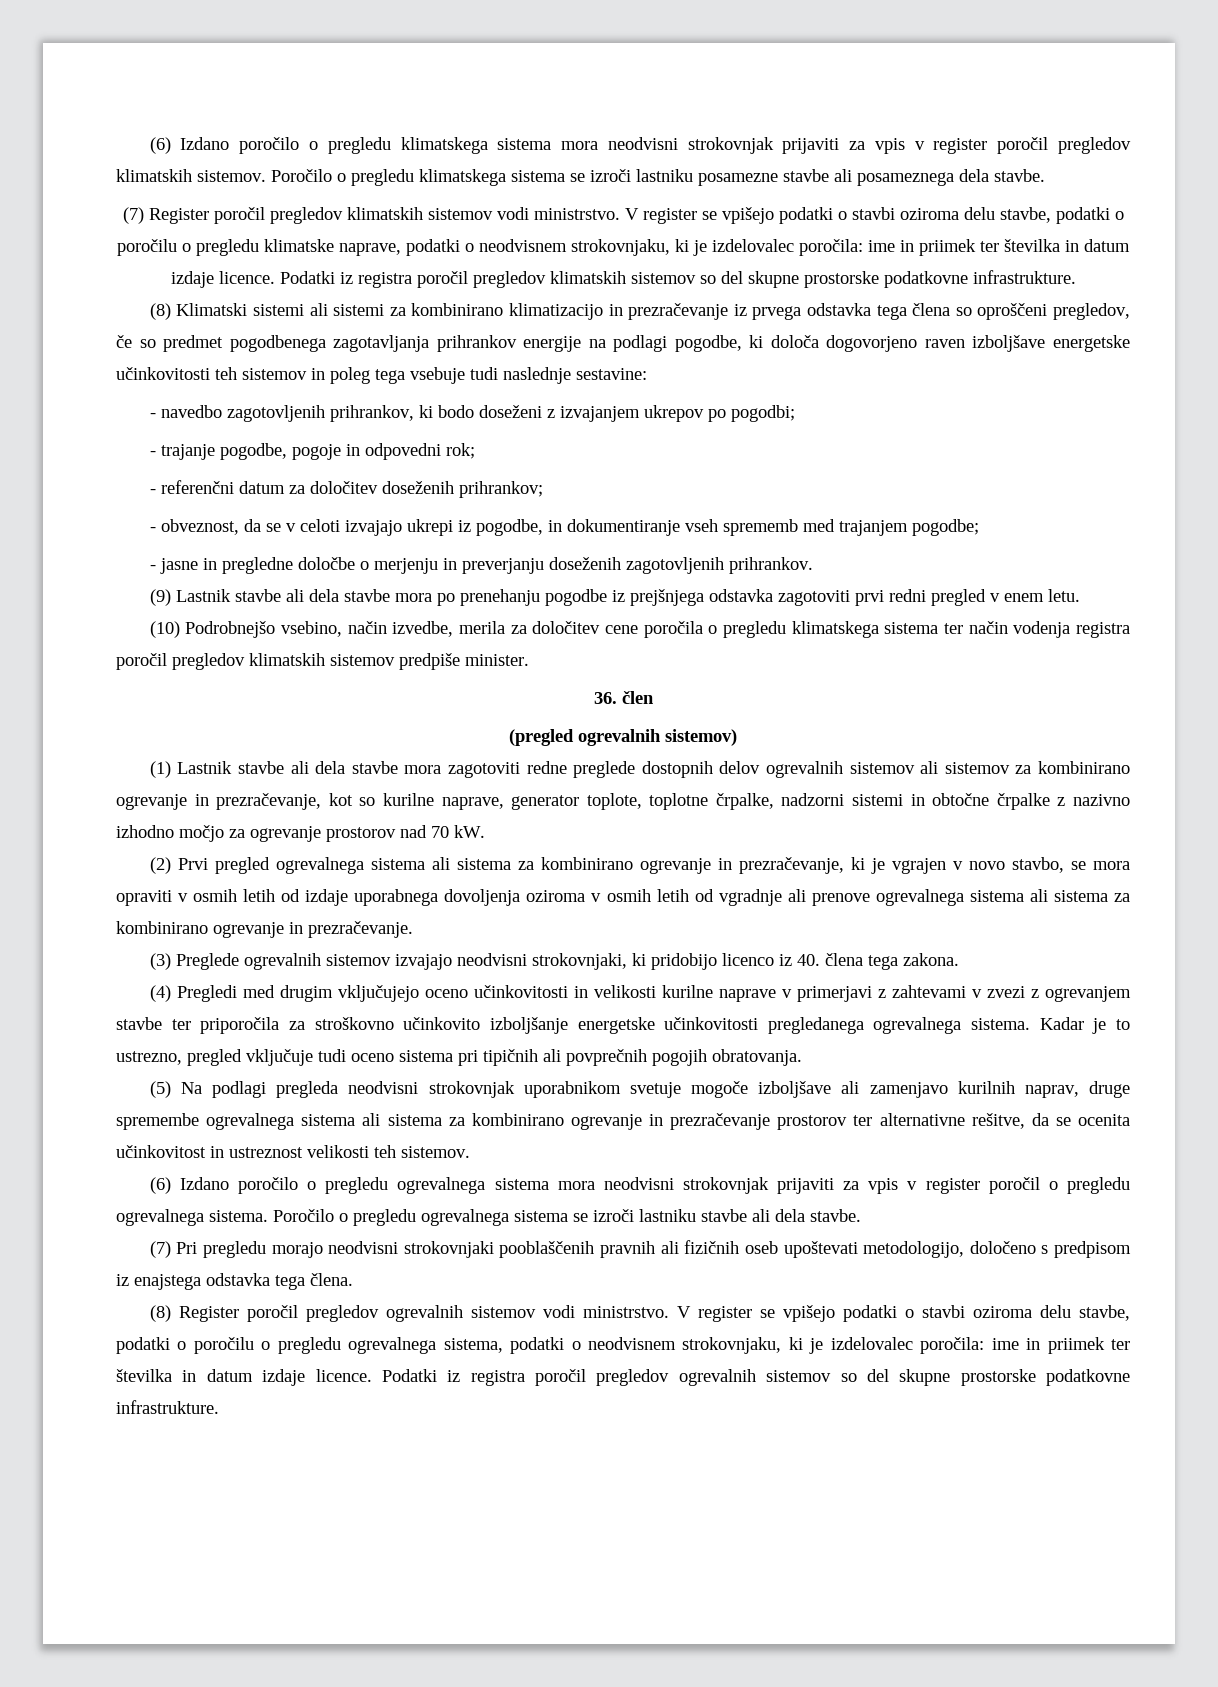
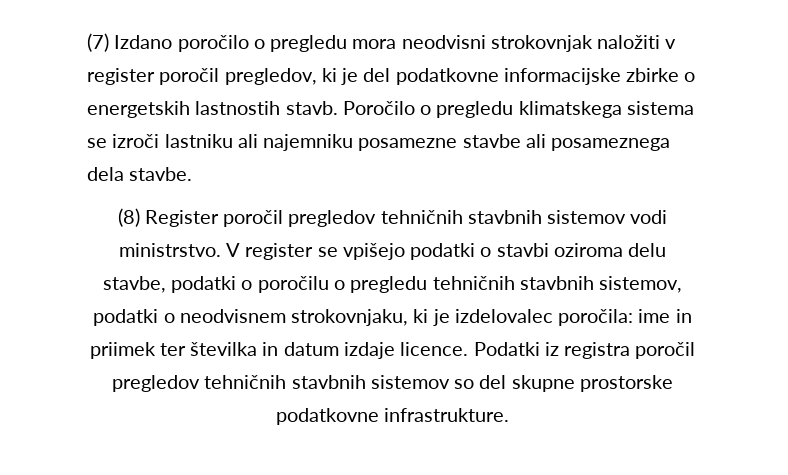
[149,137,1132,154] [116,169,266,182] (6) Izdano poročilo o pregledu klimatskega sistema mora neodvisni strokovnjak prijaviti za vpis v register poročil pregledov klimatskih sistemov. -> [87,33,677,52] [87,68,696,85] [87,101,338,118] (7) Izdano poročilo o pregledu mora neodvisni strokovnjak naložiti v register poročil pregledov, ki je del podatkovne informacijske zbirke o energetskih lastnostih stavb.
(693, 175) none -> [237,134,354,151] ali najemniku
[122,207,423,224] (7) Register poročil pregledov klimatskih -> [117,208,542,227] (8) Register poročil pregledov tehničnih stavbnih
[264,239,401,256] klimatske naprave, -> [432,276,683,293] tehničnih stavbnih sistemov,
[549,270,1076,288] [149,303,1130,320] [116,335,1130,352] [116,367,647,384] [150,405,796,422] [150,443,476,460] [150,480,544,498] [150,519,980,536] [150,557,814,574] [149,589,1080,606] [149,621,1131,638] [116,653,529,670] [593,691,654,704] [509,729,737,746] [149,761,1130,778] [116,793,1131,810] [116,825,485,842] [149,857,1131,874] [116,889,1130,906] [116,921,413,938] [149,953,959,970] [149,985,1132,1002] [116,1017,1130,1034] [116,1049,802,1066] [149,1081,1131,1098] [116,1113,1130,1130] [116,1145,470,1158] [149,1177,1130,1194] [116,1209,861,1226] [149,1240,1132,1258] [116,1273,353,1290] [149,1305,1130,1322] [116,1337,1131,1354] [116,1369,1130,1386] [116,1400,219,1414] klimatskih sistemov so del skupne prostorske podatkovne infrastrukture. // (8) Klimatski sistemi ali sistemi za kombinirano klimatizacijo in prezračevanje iz prvega odstavka tega člena so oproščeni pregledov, če so predmet pogodbenega zagotavljanja prihrankov energije na podlagi pogodbe, ki določa dogovorjeno raven izboljšave energetske učinkovitosti teh sistemov in poleg tega vsebuje tudi naslednje sestavine: // - navedbo zagotovljenih prihrankov, ki bodo doseženi z izvajanjem ukrepov po pogodbi; // - trajanje pogodbe, pogoje in odpovedni rok; // - referenčni datum za določitev doseženih prihrankov; // - obveznost, da se v celoti izvajajo ukrepi iz pogodbe, in dokumentiranje vseh sprememb med trajanjem pogodbe; // - jasne in pregledne določbe o merjenju in preverjanju doseženih zagotovljenih prihrankov. // (9) Lastnik stavbe ali dela stavbe mora po prenehanju pogodbe iz prejšnjega odstavka zagotoviti prvi redni pregled v enem letu. // (10) Podrobnejšo vsebino, način izvedbe, merila za določitev cene poročila o pregledu klimatskega sistema ter način vodenja registra poročil pregledov klimatskih sistemov predpiše minister. // 36. člen // (pregled ogrevalnih sistemov) // (1) Lastnik stavbe ali dela stavbe mora zagotoviti redne preglede dostopnih delov ogrevalnih sistemov ali sistemov za kombinirano ogrevanje in prezračevanje, kot so kurilne naprave, generator toplote, toplotne črpalke, nadzorni sistemi in obtočne črpalke z nazivno izhodno močjo za ogrevanje prostorov nad 70 kW. // (2) Prvi pregled ogrevalnega sistema ali sistema za kombinirano ogrevanje in prezračevanje, ki je vgrajen v novo stavbo, se mora opraviti v osmih letih od izdaje uporabnega dovoljenja oziroma v osmih letih od vgradnje ali prenove ogrevalnega sistema ali sistema za kombinirano ogrevanje in prezračevanje. // (3) Preglede ogrevalnih sistemov izvajajo neodvisni strokovnjaki, ki pridobijo licenco iz 40. člena tega zakona. // (4) Pregledi med drugim vključujejo oceno učinkovitosti in velikosti kurilne naprave v primerjavi z zahtevami v zvezi z ogrevanjem stavbe ter priporočila za stroškovno učinkovito izboljšanje energetske učinkovitosti pregledanega ogrevalnega sistema. Kadar je to ustrezno, pregled vključuje tudi oceno sistema pri tipičnih ali povprečnih pogojih obratovanja. // (5) Na podlagi pregleda neodvisni strokovnjak uporabnikom svetuje mogoče izboljšave ali zamenjavo kurilnih naprav, druge spremembe ogrevalnega sistema ali sistema za kombinirano ogrevanje in prezračevanje prostorov ter alternativne rešitve, da se ocenita učinkovitost in ustreznost velikosti teh sistemov. // (6) Izdano poročilo o pregledu ogrevalnega sistema mora neodvisni strokovnjak prijaviti za vpis v register poročil o pregledu ogrevalnega sistema. Poročilo o pregledu ogrevalnega sistema se izroči lastniku stavbe ali dela stavbe. // (7) Pri pregledu morajo neodvisni strokovnjaki pooblaščenih pravnih ali fizičnih oseb upoštevati metodologijo, določeno s predpisom iz enajstega odstavka tega člena. // (8) Register poročil pregledov ogrevalnih sistemov vodi ministrstvo. V register se vpišejo podatki o stavbi oziroma delu stavbe, podatki o poročilu o pregledu ogrevalnega sistema, podatki o neodvisnem strokovnjaku, ki je izdelovalec poročila: ime in priimek ter številka in datum izdaje licence. Podatki iz registra poročil pregledov ogrevalnih sistemov so del skupne prostorske podatkovne infrastrukture. -> [204,375,673,392] [275,408,510,425] tehničnih stavbnih sistemov so del skupne prostorske podatkovne infrastrukture.

